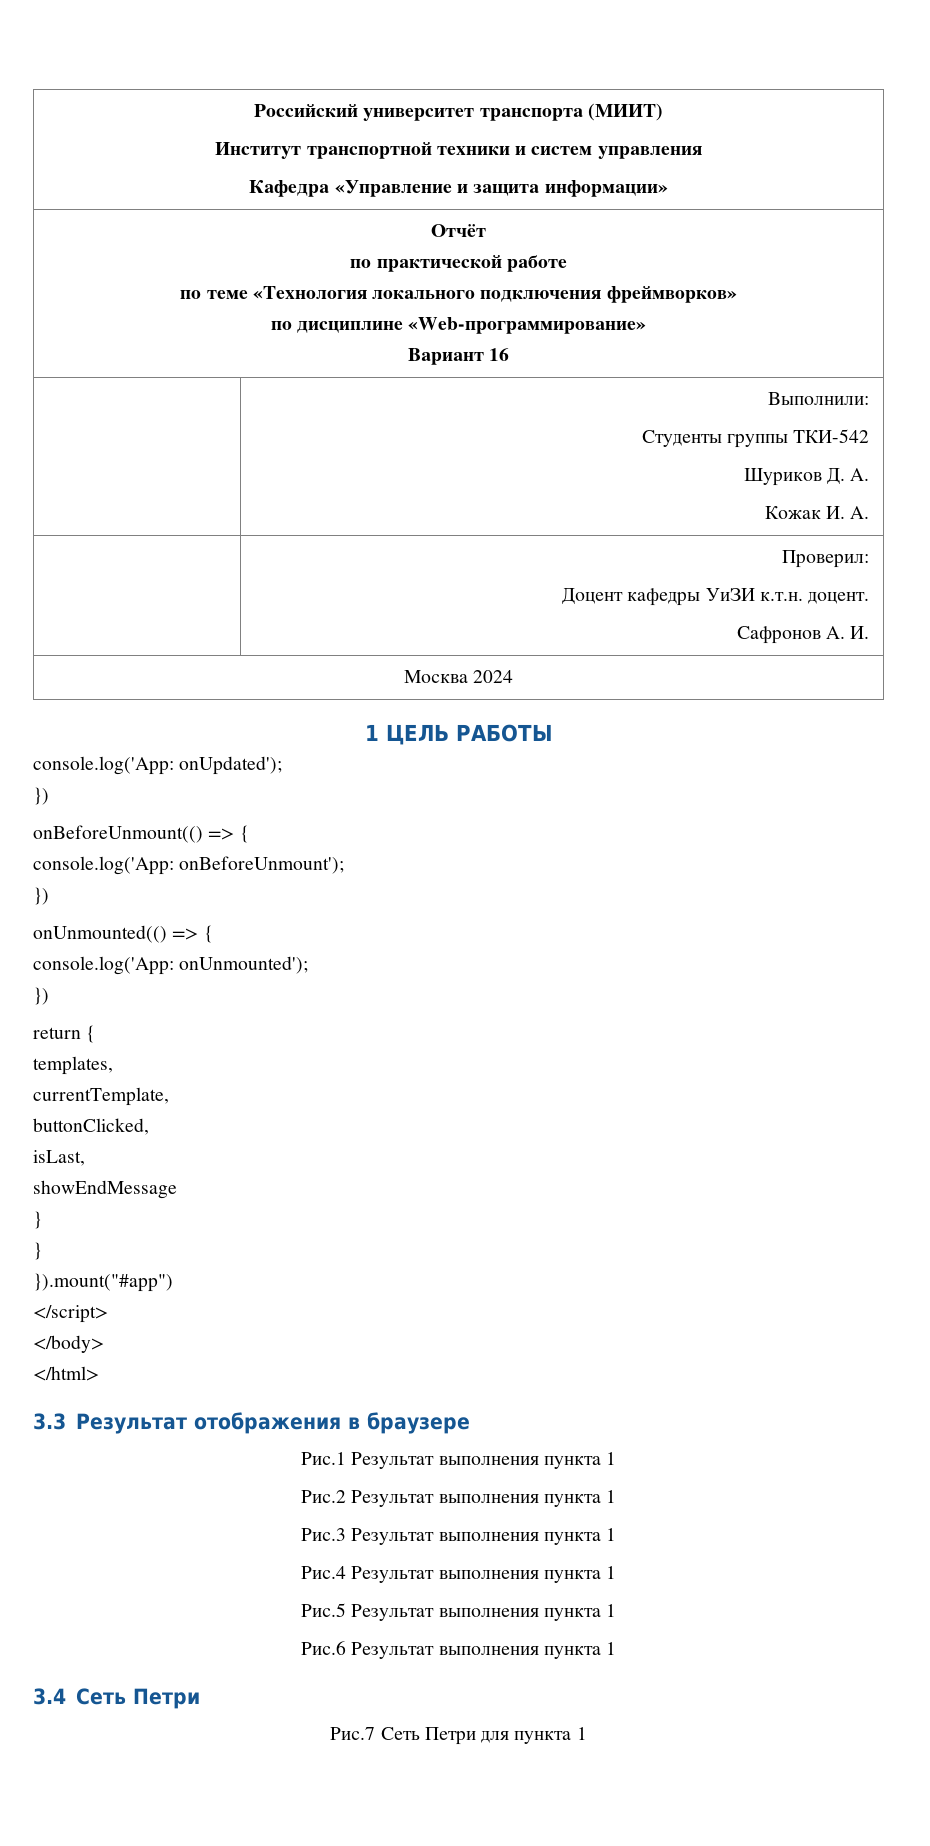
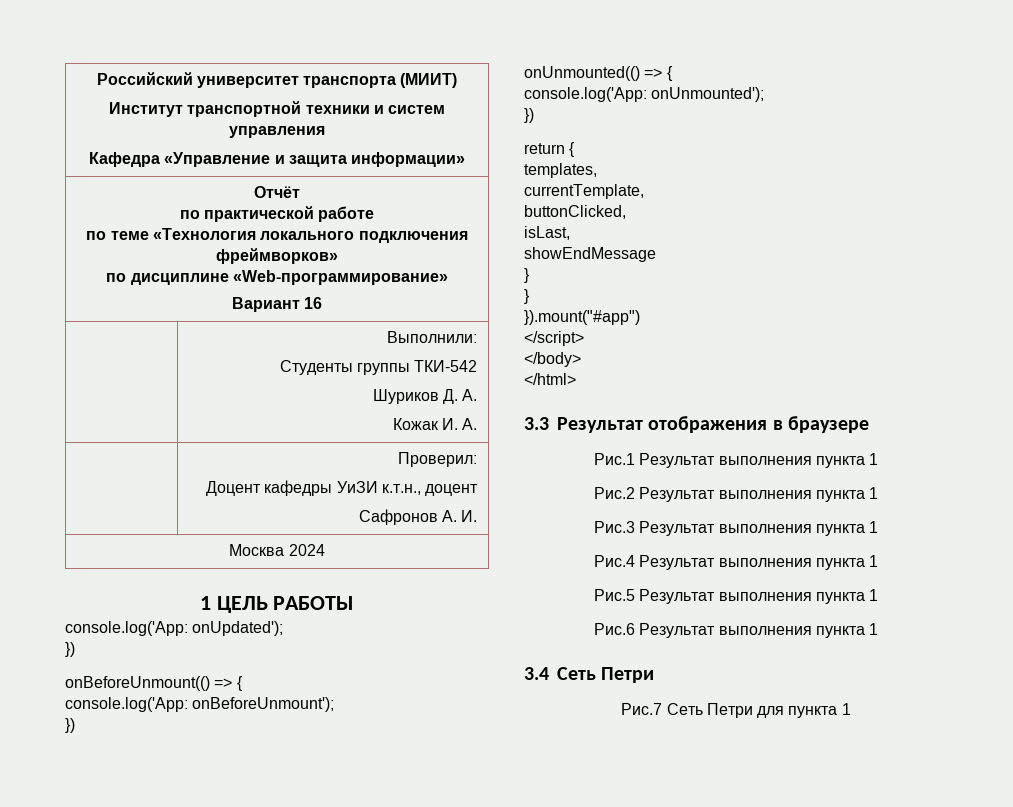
[759,592,870,604] к.т.н. доцент. -> [382,484,479,496] к.т.н., доцент

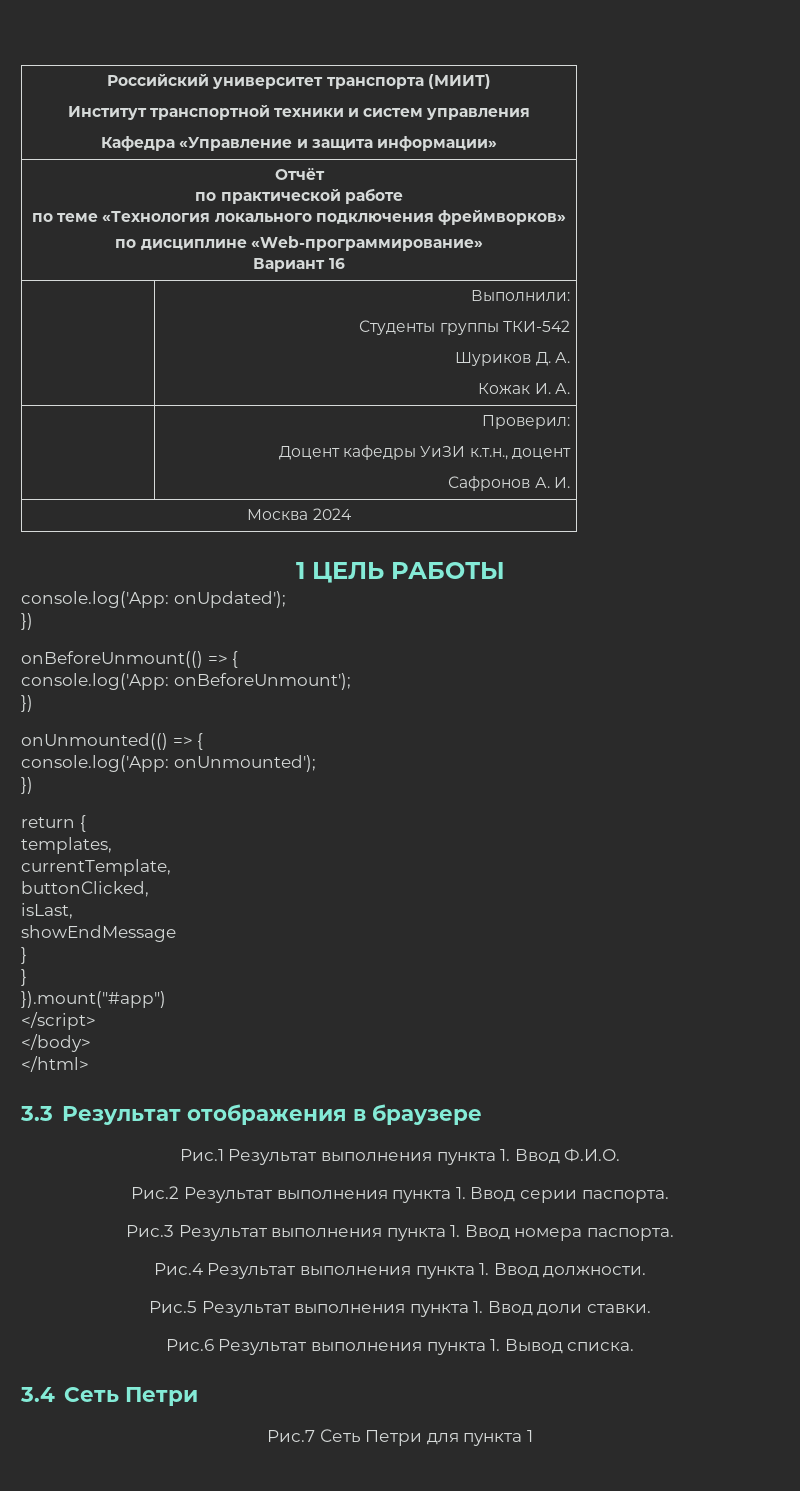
[869,453,879,465] 1 -> [500,1148,621,1164] 1. Ввод Ф.И.О.
[869,487,879,499] 1 -> [455,1187,669,1203] 1. Ввод серии паспорта.
[869,521,879,533] 1 -> [450,1225,675,1241] 1. Ввод номера паспорта.
[869,555,879,567] 1 -> [479,1263,647,1278] 1. Ввод должности.
[869,589,879,601] 1 -> [473,1301,652,1316] 1. Ввод доли ставки.
[869,623,879,635] 1 -> [490,1339,635,1354] 1. Вывод списка.

